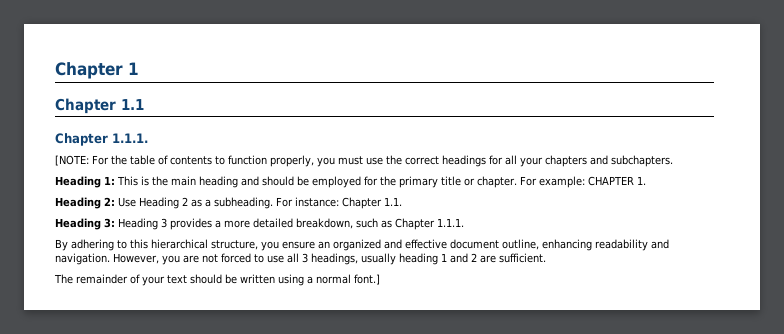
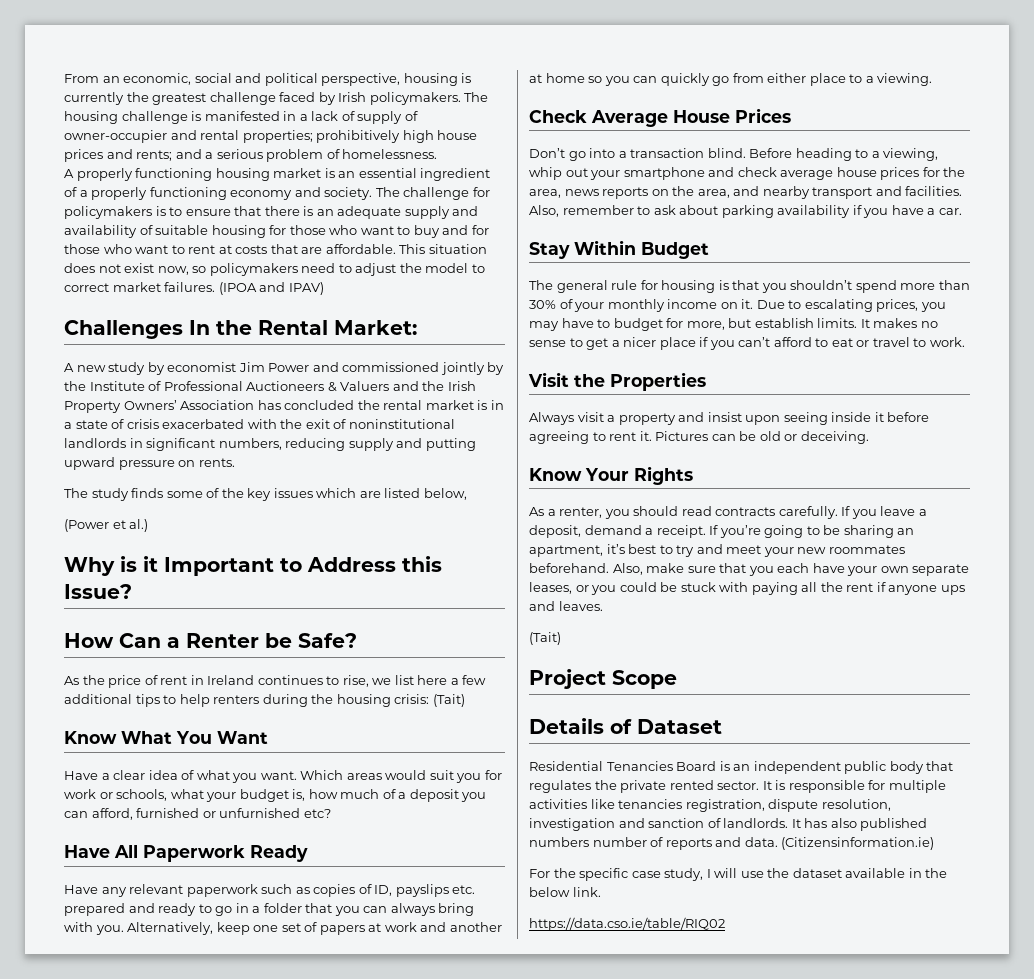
[55,62,139,79] [55,98,144,114] [55,133,148,146] [55,155,673,167] [55,176,646,188] [55,197,402,209] [55,218,464,230] [55,239,669,251] [55,253,546,265] [54,274,380,286] Chapter 1 // Chapter 1.1 // Chapter 1.1.1. // [NOTE: For the table of contents to function properly, you must use the correct headings for all your chapters and subchapters. // Heading 1: This is the main heading and should be employed for the primary title or chapter. For example: CHAPTER 1. // Heading 2: Use Heading 2 as a subheading. For instance: Chapter 1.1. // Heading 3: Heading 3 provides a more detailed breakdown, such as Chapter 1.1.1. // By adhering to this hierarchical structure, you ensure an organized and effective document outline, enhancing readability and navigation. However, you are not forced to use all 3 headings, usually heading 1 and 2 are sufficient. // The remainder of your text should be written using a normal font.] -> [64,73,472,86] [64,92,489,105] [64,111,418,124] [64,130,478,143] [64,149,438,162] [64,168,491,181] [64,187,490,200] [64,206,479,219] [64,225,489,238] [64,244,487,254] [64,263,485,276] [64,282,324,295] [64,320,417,339] [64,362,505,375] [64,381,476,392] [64,400,504,413] [64,419,455,429] [64,438,476,451] [64,457,235,470] [64,488,467,501] [64,519,149,532] [64,556,442,576] [64,584,132,599] [64,633,357,648] [64,675,487,688] [64,694,465,707] [64,731,268,744] [64,770,502,783] [64,789,487,802] [64,808,331,820] [64,845,308,862] [64,884,476,897] [64,903,475,916] [64,922,502,935] [529,73,933,86] [529,108,791,127] [529,148,939,161] [529,167,966,180] [529,186,963,199] [529,205,962,218] [529,240,709,259] [529,280,970,293] [529,299,946,312] [529,318,938,331] [529,337,965,350] [528,372,706,391] [529,412,930,425] [529,431,869,444] [529,466,693,485] [529,506,927,519] [529,525,915,538] [529,544,905,557] [529,563,970,576] [529,582,965,595] [529,601,603,611] [529,632,561,645] [529,669,677,689] [529,718,722,734] [529,761,954,774] [529,780,946,793] [529,799,891,812] [529,818,928,831] [529,837,935,850] [529,868,948,881] [529,887,601,897] [529,917,725,931] From an economic, social and political perspective, housing is currently the greatest challenge faced by Irish policymakers. The housing challenge is manifested in a lack of supply of owner-occupier and rental properties; prohibitively high house prices and rents; and a serious problem of homelessness. // A properly functioning housing market is an essential ingredient of a properly functioning economy and society. The challenge for policymakers is to ensure that there is an adequate supply and availability of suitable housing for those who want to buy and for those who want to rent at costs that are affordable. This situation does not exist now, so policymakers need to adjust the model to correct market failures. (IPOA and IPAV) // Challenges In the Rental Market: // A new study by economist Jim Power and commissioned jointly by the Institute of Professional Auctioneers & Valuers and the Irish Property Owners’ Association has concluded the rental market is in a state of crisis exacerbated with the exit of noninstitutional landlords in significant numbers, reducing supply and putting upward pressure on rents. // The study finds some of the key issues which are listed below, // (Power et al.) // Why is it Important to Address this Issue? // How Can a Renter be Safe? // As the price of rent in Ireland continues to rise, we list here a few additional tips to help renters during the housing crisis: (Tait) // Know What You Want // Have a clear idea of what you want. Which areas would suit you for work or schools, what your budget is, how much of a deposit you can afford, furnished or unfurnished etc? // Have All Paperwork Ready // Have any relevant paperwork such as copies of ID, payslips etc. prepared and ready to go in a folder that you can always bring with you. Alternatively, keep one set of papers at work and another at home so you can quickly go from either place to a viewing. // Check Average House Prices // Don’t go into a transaction blind. Before heading to a viewing, whip out your smartphone and check average house prices for the area, news reports on the area, and nearby transport and facilities. Also, remember to ask about parking availability if you have a car. // Stay Within Budget // The general rule for housing is that you shouldn’t spend more than 30% of your monthly income on it. Due to escalating prices, you may have to budget for more, but establish limits. It makes no sense to get a nicer place if you can’t afford to eat or travel to work. // Visit the Properties // Always visit a property and insist upon seeing inside it before agreeing to rent it. Pictures can be old or deceiving. // Know Your Rights // As a renter, you should read contracts carefully. If you leave a deposit, demand a receipt. If you’re going to be sharing an apartment, it’s best to try and meet your new roommates beforehand. Also, make sure that you each have your own separate leases, or you could be stuck with paying all the rent if anyone ups and leaves. // (Tait) // Project Scope // Details of Dataset // Residential Tenancies Board is an independent public body that regulates the private rented sector. It is responsible for multiple activities like tenancies registration, dispute resolution, investigation and sanction of landlords. It has also published numbers number of reports and data. (Citizensinformation.ie) // For the specific case study, I will use the dataset available in the below link. // https://data.cso.ie/table/RIQ02

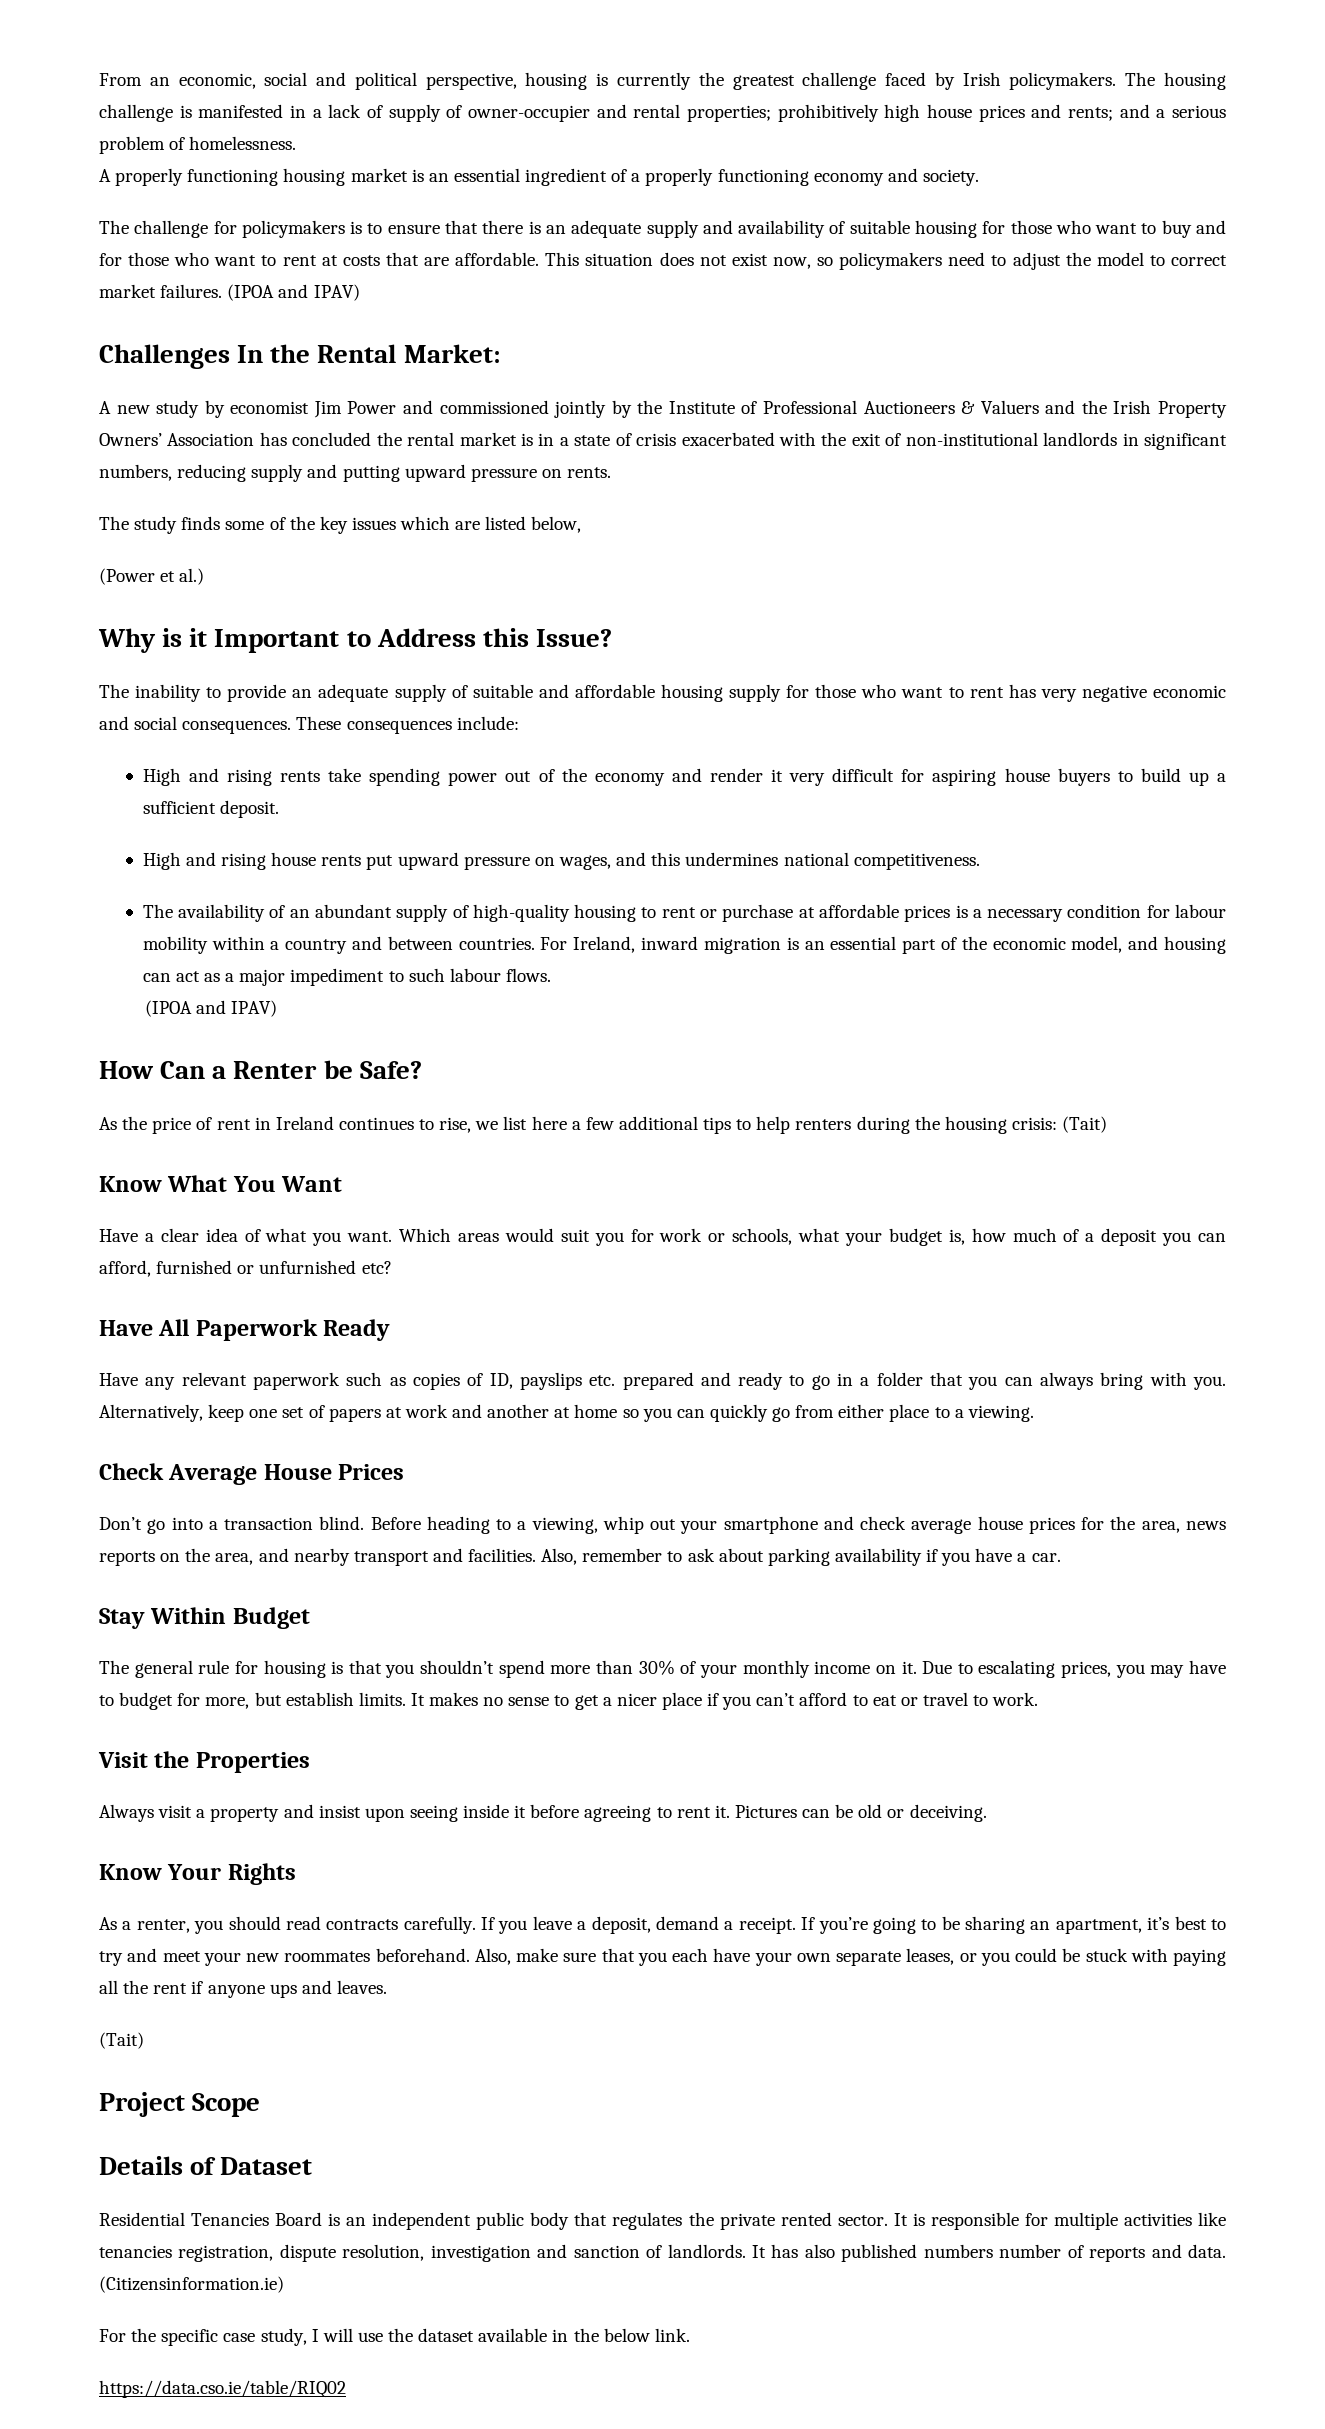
(373, 193) none -> (979, 177) //
[348,419,455,429] noninstitutional -> [905,432,1038,446] non-institutional
(132, 591) none -> [99,684,1227,702] [99,716,519,734] [142,768,1227,786] [142,800,279,818] [142,852,980,870] [142,904,1226,922] [142,936,1227,954] [142,968,552,986] [144,1000,278,1017] // The inability to provide an adequate supply of suitable and affordable housing supply for those who want to rent has very negative economic and social consequences. These consequences include: // High and rising rents take spending power out of the economy and render it very difficult for aspiring house buyers to build up a sufficient deposit. // High and rising house rents put upward pressure on wages, and this undermines national competitiveness. // The availability of an abundant supply of high-quality housing to rent or purchase at affordable prices is a necessary condition for labour mobility within a country and between countries. For Ireland, inward migration is an essential part of the economic model, and housing can act as a major impediment to such labour flows. // (IPOA and IPAV)

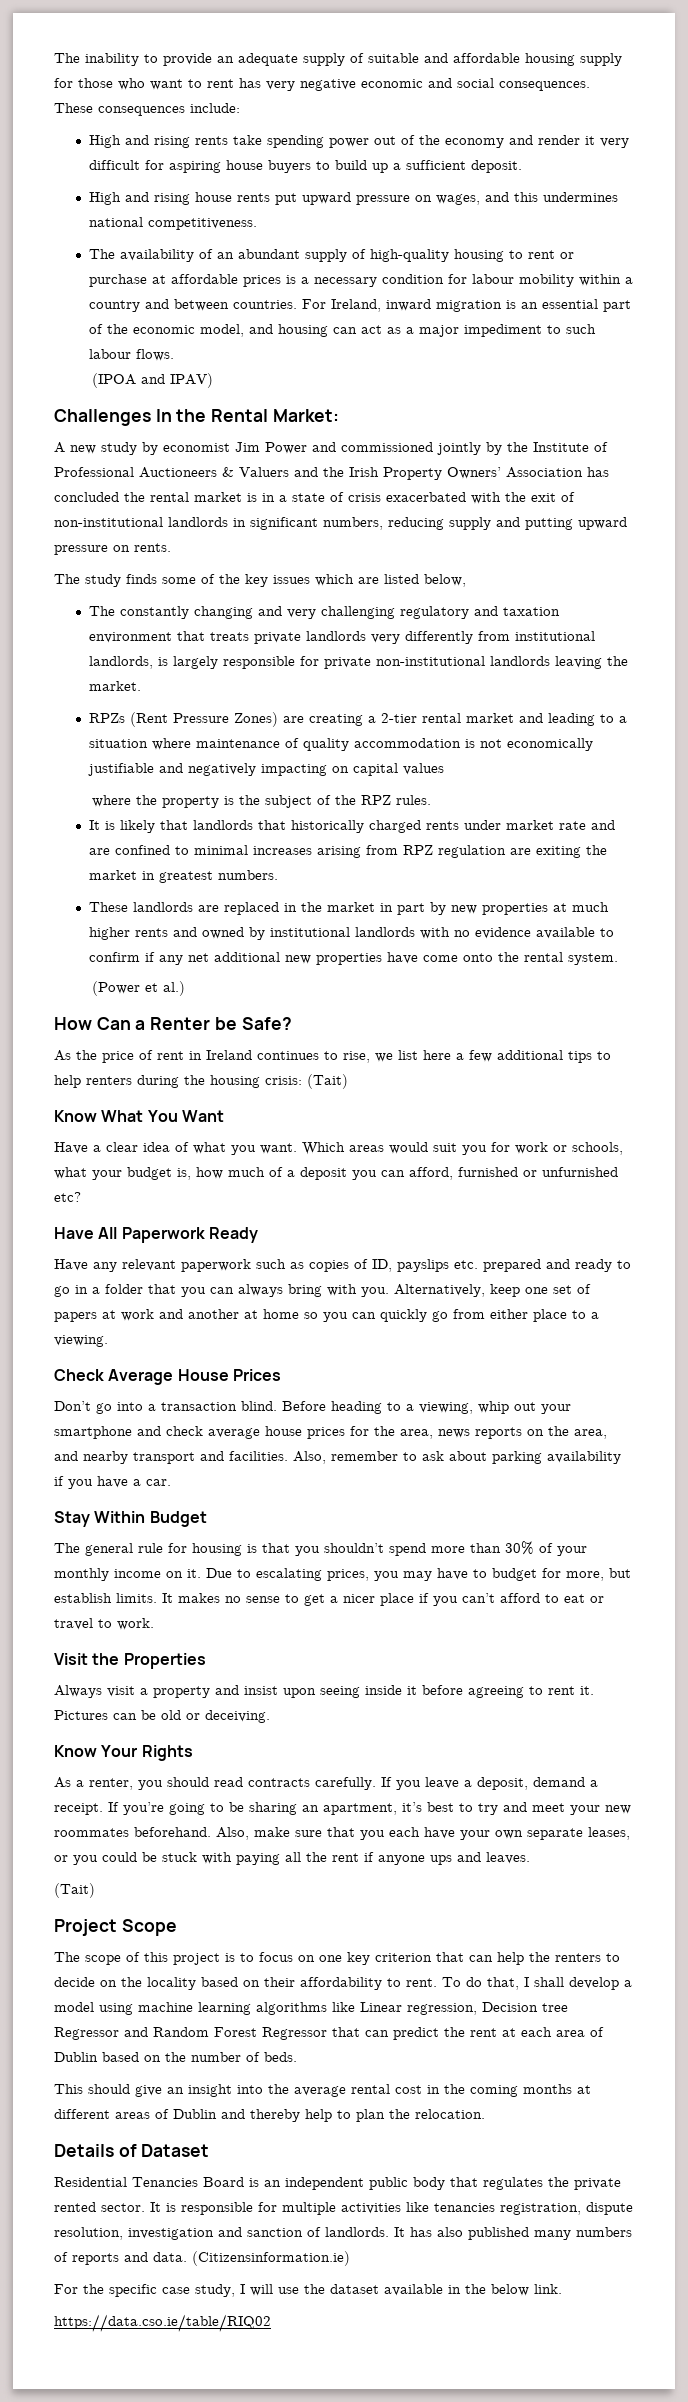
[99,72,1227,90] [99,104,1226,122] [99,136,297,154] [99,168,979,186] [99,220,1226,238] [99,252,1227,270] [99,284,360,301] [99,344,501,369] [99,400,1227,418] [99,432,1228,450] [99,464,612,482] [99,516,582,534] [99,568,205,585] [98,628,613,653] From an economic, social and political perspective, housing is currently the greatest challenge faced by Irish policymakers. The housing challenge is manifested in a lack of supply of owner-occupier and rental properties; prohibitively high house prices and rents; and a serious problem of homelessness. // A properly functioning housing market is an essential ingredient of a properly functioning economy and society. // The challenge for policymakers is to ensure that there is an adequate supply and availability of suitable housing for those who want to buy and for those who want to rent at costs that are affordable. This situation does not exist now, so policymakers need to adjust the model to correct market failures. (IPOA and IPAV) // Challenges In the Rental Market: // A new study by economist Jim Power and commissioned jointly by the Institute of Professional Auctioneers & Valuers and the Irish Property Owners’ Association has concluded the rental market is in a state of crisis exacerbated with the exit of non-institutional landlords in significant numbers, reducing supply and putting upward pressure on rents. // The study finds some of the key issues which are listed below, // (Power et al.) // Why is it Important to Address this Issue? // -> (54, 58) none
(278, 1008) none -> [54,409,339,426] [54,442,608,455] [54,467,609,480] [54,492,575,504] [54,517,627,530] [54,543,171,555] [54,574,466,587] [88,606,560,619] [88,631,595,644] [88,656,628,669] [88,681,141,691] [88,712,627,727] [88,738,593,751] [87,763,444,776] [91,795,431,808] [88,820,615,833] [88,845,607,858] [88,870,278,883] [88,902,609,915] [88,927,614,940] [88,952,618,965] [91,981,185,996] // Challenges In the Rental Market: // A new study by economist Jim Power and commissioned jointly by the Institute of Professional Auctioneers & Valuers and the Irish Property Owners’ Association has concluded the rental market is in a state of crisis exacerbated with the exit of non-institutional landlords in significant numbers, reducing supply and putting upward pressure on rents. // The study finds some of the key issues which are listed below, // The constantly changing and very challenging regulatory and taxation environment that treats private landlords very differently from institutional landlords, is largely responsible for private non-institutional landlords leaving the market. // RPZs (Rent Pressure Zones) are creating a 2-tier rental market and leading to a situation where maintenance of quality accommodation is not economically justifiable and negatively impacting on capital values // where the property is the subject of the RPZ rules. // It is likely that landlords that historically charged rents under market rate and are confined to minimal increases arising from RPZ regulation are exiting the market in greatest numbers. // These landlords are replaced in the market in part by new properties at much higher rents and owned by institutional landlords with no evidence available to confirm if any net additional new properties have come onto the rental system. // (Power et al.)
(261, 2105) none -> [54,1952,620,1965] [54,1977,632,1990] [54,2002,568,2015] [54,2027,604,2040] [54,2052,297,2062] [54,2084,591,2097] [54,2109,485,2122] // The scope of this project is to focus on one key criterion that can help the renters to decide on the locality based on their affordability to rent. To do that, I shall develop a model using machine learning algorithms like Linear regression, Decision tree Regressor and Random Forest Regressor that can predict the rent at each area of Dublin based on the number of beds. // This should give an insight into the average rental cost in the coming months at different areas of Dublin and thereby help to plan the relocation.
[923,2244,1062,2258] numbers number -> [534,2227,632,2240] many numbers

